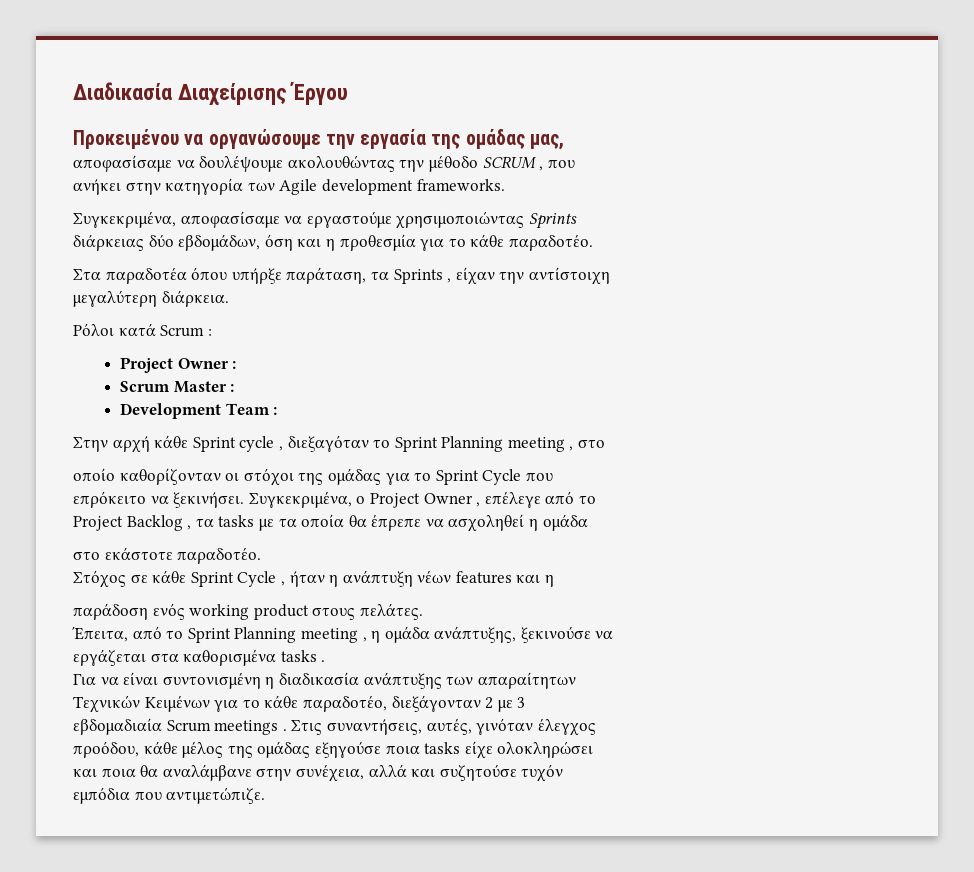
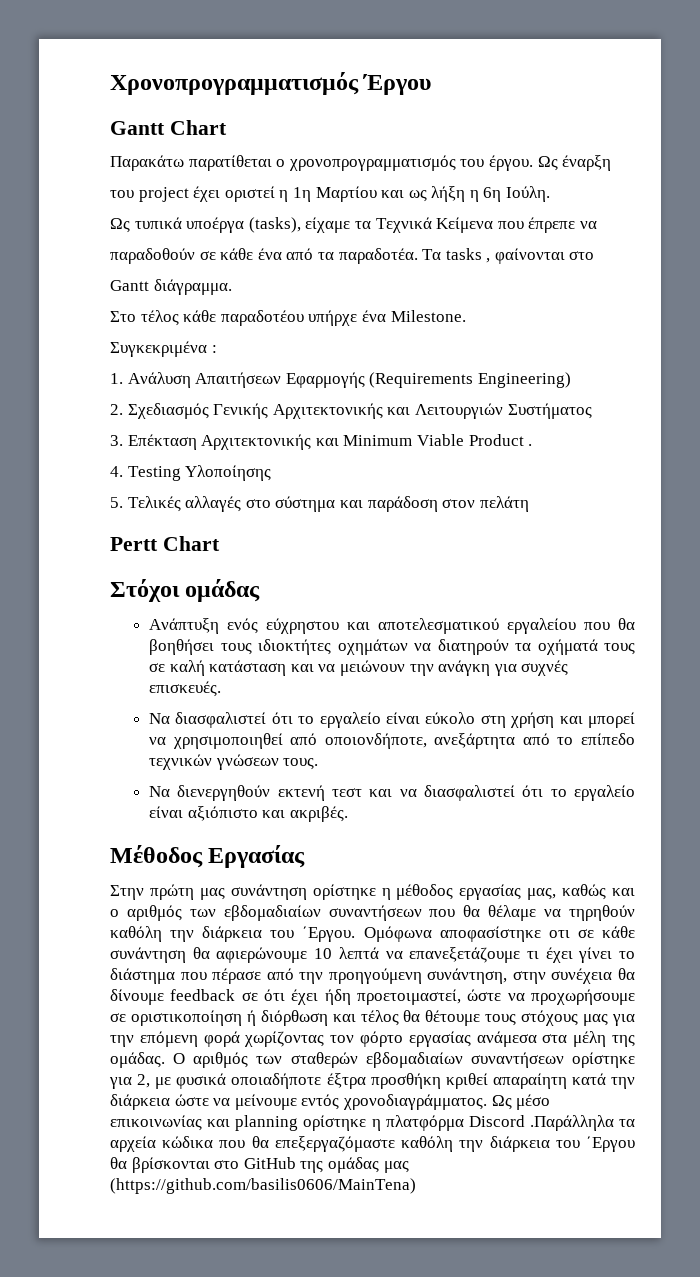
[73,82,287,106] Διαδικασία Διαχείρισης -> [110,72,359,95] Χρονοπρογραμματισμός
[73,129,564,150] [73,155,575,172] [73,178,505,195] [73,211,577,229] [73,234,593,251] [73,267,610,285] [73,290,229,307] [73,323,212,337] [120,357,237,373] [120,381,235,393] [120,403,278,419] [73,435,606,453] [73,468,553,486] [73,491,596,508] [73,514,588,532] [73,547,262,564] [73,570,555,588] [73,603,423,620] [72,626,614,643] [73,649,326,666] [73,672,576,689] [73,695,526,713] [73,718,596,736] [73,741,594,759] [73,764,564,782] [73,787,266,804] Προκειμένου να οργανώσουμε την εργασία της ομάδας μας, // αποφασίσαμε να δουλέψουμε ακολουθώντας την μέθοδο SCRUM , που // ανήκει στην κατηγορία των Agile development frameworks. // Συγκεκριμένα, αποφασίσαμε να εργαστούμε χρησιμοποιώντας Sprints // διάρκειας δύο εβδομάδων, όση και η προθεσμία για το κάθε παραδοτέο. // Στα παραδοτέα όπου υπήρξε παράταση, τα Sprints , είχαν την αντίστοιχη // μεγαλύτερη διάρκεια. // Ρόλοι κατά Scrum : // Project Owner : // Scrum Master : // Development Team : // Στην αρχή κάθε Sprint cycle , διεξαγόταν το Sprint Planning meeting , στο // οποίο καθορίζονταν οι στόχοι της ομάδας για το Sprint Cycle που // επρόκειτο να ξεκινήσει. Συγκεκριμένα, ο Project Owner , επέλεγε από το // Project Backlog , τα tasks με τα οποία θα έπρεπε να ασχοληθεί η ομάδα // στο εκάστοτε παραδοτέο. // Στόχος σε κάθε Sprint Cycle , ήταν η ανάπτυξη νέων features και η // παράδοση ενός working product στους πελάτες. // Έπειτα, από το Sprint Planning meeting , η ομάδα ανάπτυξης, ξεκινούσε να // εργάζεται στα καθορισμένα tasks . // Για να είναι συντονισμένη η διαδικασία ανάπτυξης των απαραίτητων // Τεχνικών Κειμένων για το κάθε παραδοτέο, διεξάγονταν 2 με 3 // εβδομαδιαία Scrum meetings . Στις συναντήσεις, αυτές, γινόταν έλεγχος // προόδου, κάθε μέλος της ομάδας εξηγούσε ποια tasks είχε ολοκληρώσει // και ποια θα αναλάμβανε στην συνέχεια, αλλά και συζητούσε τυχόν // εμπόδια που αντιμετώπιζε. -> [110,120,227,135] [110,155,612,171] [110,186,551,202] [110,217,597,233] [110,248,595,264] [110,279,232,295] [110,310,466,326] [110,341,217,357] [110,372,571,388] [110,403,592,419] [110,434,533,450] [110,465,272,481] [110,496,529,512] [110,536,220,551] [110,579,261,602] [148,618,635,634] [148,639,635,655] [148,660,569,676] [148,681,221,697] [148,712,635,728] [148,733,635,749] [148,754,319,770] [148,785,635,801] [148,806,348,822] [110,845,306,868] [110,884,635,900] [110,905,636,921] [110,926,635,942] [110,947,635,963] [110,968,635,984] [110,989,635,1005] [110,1010,636,1026] [110,1031,636,1047] [110,1052,635,1068] [109,1073,636,1089] [110,1094,551,1110] [110,1115,635,1131] [110,1136,635,1152] [110,1157,409,1173] [110,1178,416,1194] Gantt Chart // Παρακάτω παρατίθεται ο χρονοπρογραμματισμός του έργου. Ως έναρξη // του project έχει οριστεί η 1η Μαρτίου και ως λήξη η 6η Ιούλη. // Ως τυπικά υποέργα (tasks), είχαμε τα Τεχνικά Κείμενα που έπρεπε να // παραδοθούν σε κάθε ένα από τα παραδοτέα. Τα tasks , φαίνονται στο // Gantt διάγραμμα. // Στο τέλος κάθε παραδοτέου υπήρχε ένα Milestone. // Συγκεκριμένα : // 1. Ανάλυση Απαιτήσεων Εφαρμογής (Requirements Engineering) // 2. Σχεδιασμός Γενικής Αρχιτεκτονικής και Λειτουργιών Συστήματος // 3. Επέκταση Αρχιτεκτονικής και Minimum Viable Product . // 4. Testing Υλοποίησης // 5. Τελικές αλλαγές στο σύστημα και παράδοση στον πελάτη // Pertt Chart // Στόχοι ομάδας // Ανάπτυξη ενός εύχρηστου και αποτελεσματικού εργαλείου που θα βοηθήσει τους ιδιοκτήτες οχημάτων να διατηρούν τα οχήματά τους σε καλή κατάσταση και να μειώνουν την ανάγκη για συχνές επισκευές. // Να διασφαλιστεί ότι το εργαλείο είναι εύκολο στη χρήση και μπορεί να χρησιμοποιηθεί από οποιονδήποτε, ανεξάρτητα από το επίπεδο τεχνικών γνώσεων τους. // Να διενεργηθούν εκτενή τεστ και να διασφαλιστεί ότι το εργαλείο είναι αξιόπιστο και ακριβές. // Μέθοδος Εργασίας // Στην πρώτη μας συνάντηση ορίστηκε η μέθοδος εργασίας μας, καθώς και ο αριθμός των εβδομαδιαίων συναντήσεων που θα θέλαμε να τηρηθούν καθόλη την διάρκεια του ΄Εργου. Ομόφωνα αποφασίστηκε οτι σε κάθε συνάντηση θα αφιερώνουμε 10 λεπτά να επανεξετάζουμε τι έχει γίνει το διάστημα που πέρασε από την προηγούμενη συνάντηση, στην συνέχεια θα δίνουμε feedback σε ότι έχει ήδη προετοιμαστεί, ώστε να προχωρήσουμε σε οριστικοποίηση ή διόρθωση και τέλος θα θέτουμε τους στόχους μας για την επόμενη φορά χωρίζοντας τον φόρτο εργασίας ανάμεσα στα μέλη της ομάδας. Ο αριθμός των σταθερών εβδομαδιαίων συναντήσεων ορίστηκε για 2, με φυσικά οποιαδήποτε έξτρα προσθήκη κριθεί απαραίητη κατά την διάρκεια ώστε να μείνουμε εντός χρονοδιαγράμματος. Ως μέσο επικοινωνίας και planning ορίστηκε η πλατφόρμα Discord .Παράλληλα τα αρχεία κώδικα που θα επεξεργαζόμαστε καθόλη την διάρκεια του ΄Εργου θα βρίσκονται στο GitHub της ομάδας μας (https://github.com/basilis0606/MainTena)

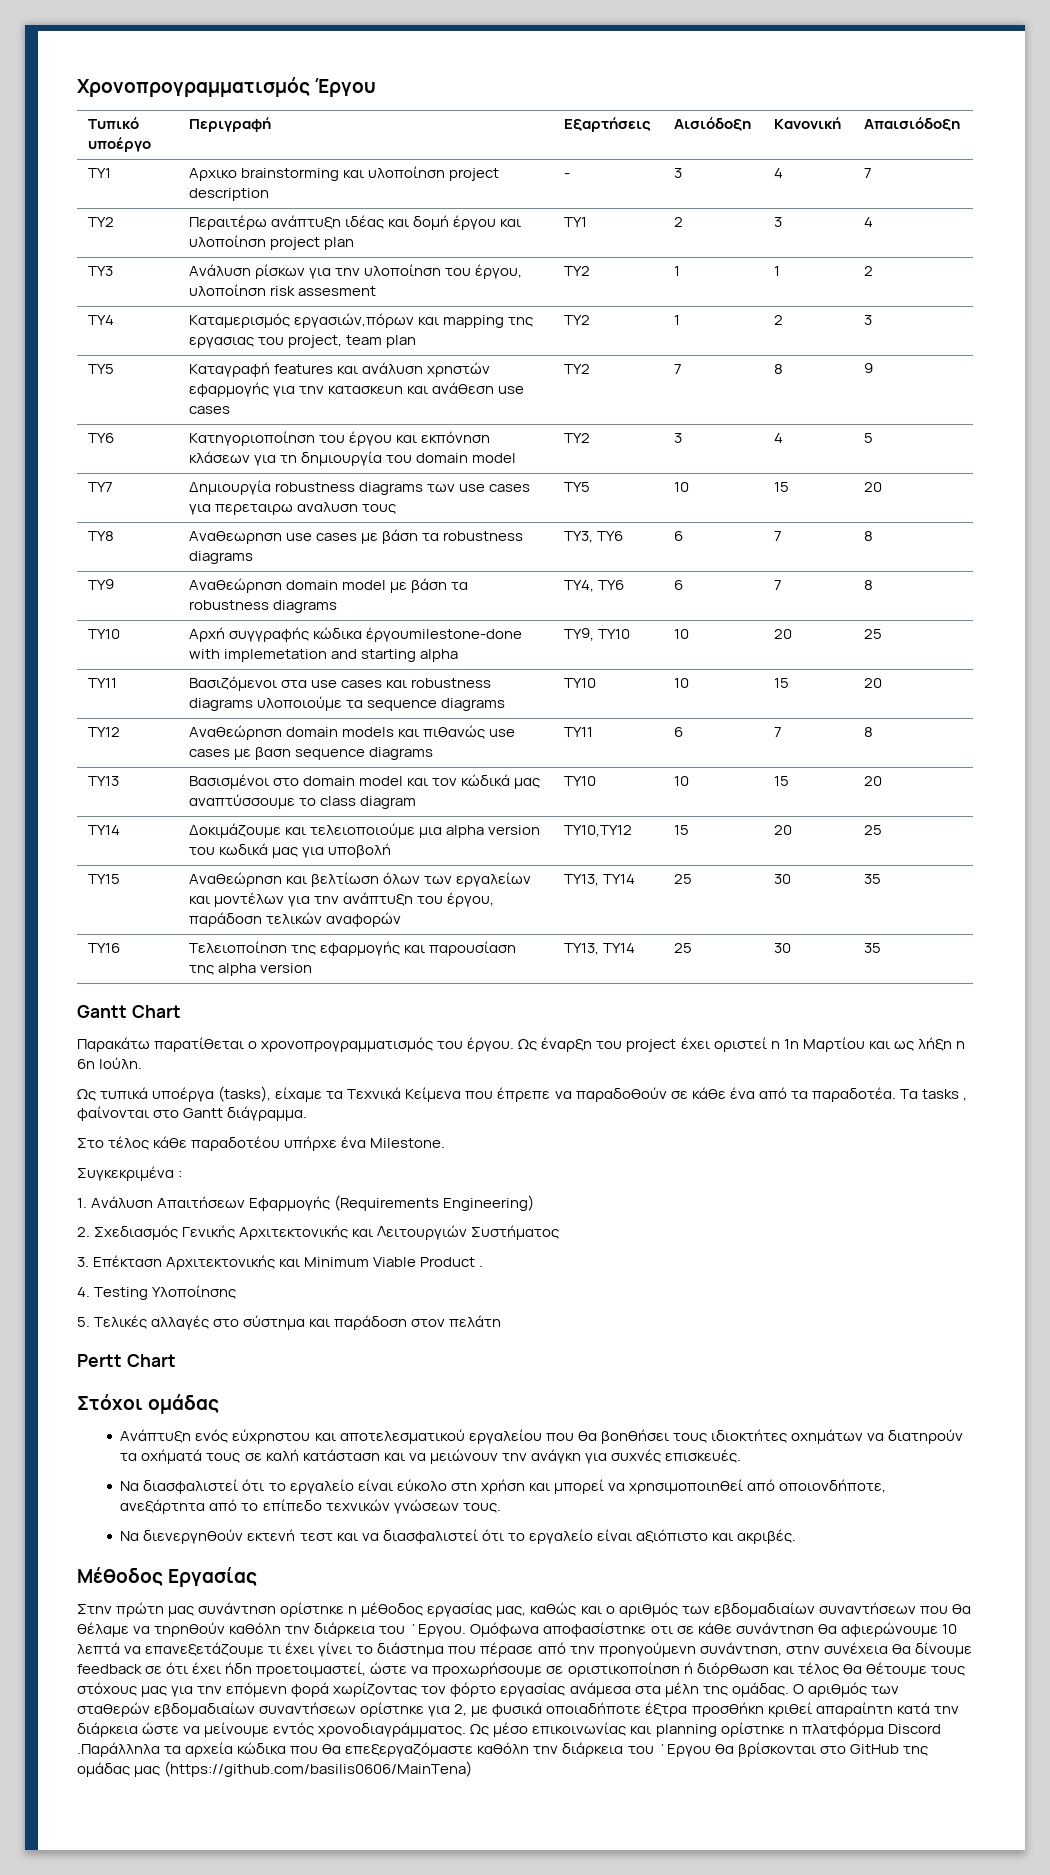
(432, 84) none -> [87,117,139,129] [87,137,151,152] [188,117,271,132] [563,117,651,132] [673,117,751,131] [773,117,841,129] [863,117,960,131] [87,168,111,178] [188,166,500,181] [188,188,269,201] [563,173,570,178] [673,168,682,178] [773,168,783,178] [863,168,872,178] [87,217,114,227] [188,215,522,230] [188,235,355,250] [563,217,587,227] [673,217,683,227] [773,217,782,227] [863,217,873,227] [87,266,113,276] [188,264,523,279] [188,284,377,296] [563,266,590,276] [673,266,680,276] [773,266,780,276] [863,266,873,276] [87,315,114,325] [188,313,534,328] [188,335,417,348] [563,315,590,325] [673,315,680,325] [773,315,783,325] [863,315,872,325] [87,364,114,374] [188,362,491,377] [188,382,525,397] [188,406,230,414] [563,364,590,374] [673,364,682,374] [773,364,783,374] [863,363,873,374] [87,433,114,443] [188,431,491,446] [188,451,517,466] [563,433,590,443] [673,433,682,443] [773,433,783,443] [863,433,873,443] [87,482,113,492] [188,480,531,495] [188,502,397,515] [563,482,590,492] [673,482,689,492] [773,482,789,492] [863,482,882,492] [87,531,114,541] [188,529,524,544] [188,551,253,564] [563,531,624,543] [673,531,683,541] [773,531,782,541] [863,531,873,541] [87,579,114,590] [188,578,469,593] [188,600,338,613] [563,580,625,592] [673,580,683,590] [773,580,782,590] [863,580,873,590] [87,629,120,639] [188,627,523,642] [188,649,459,662] [563,628,631,641] [673,629,689,639] [773,629,792,639] [863,629,882,639] [87,678,117,688] [188,676,492,691] [188,696,506,711] [563,678,596,688] [673,678,689,688] [773,678,789,688] [863,678,882,688] [87,727,120,737] [188,725,516,740] [188,747,434,760] [563,727,593,737] [673,727,683,737] [773,727,782,737] [863,727,873,737] [87,776,119,786] [188,774,541,789] [188,794,417,809] [563,776,596,786] [673,776,689,786] [773,776,789,786] [863,776,882,786] [87,825,120,835] [188,823,541,838] [188,843,392,858] [563,825,632,837] [673,825,689,835] [773,825,792,835] [863,825,882,835] [87,874,120,884] [188,872,532,887] [188,892,495,907] [188,912,402,927] [563,874,636,886] [673,874,692,884] [773,874,791,884] [863,874,881,884] [87,943,120,953] [188,941,517,956] [188,963,313,976] [563,943,636,955] [673,943,692,953] [773,943,791,953] [863,943,881,953] // Τυπικό υποέργο | Περιγραφή | Εξαρτήσεις | Αισιόδοξη | Κανονική | Απαισιόδοξη // ΤΥ1 | Αρχικο brainstorming και υλοποίηση project description | - | 3 | 4 | 7 // TΥ2 | Περαιτέρω ανάπτυξη ιδέας και δομή έργου και υλοποίηση project plan | ΤΥ1 | 2 | 3 | 4 // TΥ3 | Ανάλυση ρίσκων για την υλοποίηση του έργου, υλοποίηση risk assesment | ΤΥ2 | 1 | 1 | 2 // TΥ4 | Καταμερισμός εργασιών,πόρων και mapping της εργασιας του project, team plan | ΤΥ2 | 1 | 2 | 3 // TΥ5 | Καταγραφή features και ανάλυση χρηστών εφαρμογής για την κατασκευη και ανάθεση use cases | ΤΥ2 | 7 | 8 | 9 // TΥ6 | Κατηγοριοποίηση του έργου και εκπόνηση κλάσεων για τη δημιουργία του domain model | TΥ2 | 3 | 4 | 5 // TΥ7 | Δημιουργία robustness diagrams των use cases για περεταιρω αναλυση τους | TΥ5 | 10 | 15 | 20 // TΥ8 | Αναθεωρηση use cases με βάση τα robustness diagrams | TΥ3, TY6 | 6 | 7 | 8 // TΥ9 | Αναθεώρηση domain model με βάση τα robustness diagrams | ΤΥ4, TY6 | 6 | 7 | 8 // TΥ10 | Αρχή συγγραφής κώδικα έργουmilestone-done with implemetation and starting alpha | ΤΥ9, TY10 | 10 | 20 | 25 // TΥ11 | Βασιζόμενοι στα use cases και robustness diagrams υλοποιούμε τα sequence diagrams | ΤΥ10 | 10 | 15 | 20 // TΥ12 | Αναθεώρηση domain models και πιθανώς use cases με βαση sequence diagrams | ΤΥ11 | 6 | 7 | 8 // TY13 | Βασισμένοι στο domain model και τον κώδικά μας αναπτύσσουμε το class diagram | TY10 | 10 | 15 | 20 // TY14 | Δοκιμάζουμε και τελειοποιούμε μια alpha version του κωδικά μας για υποβολή | TY10,TY12 | 15 | 20 | 25 // TY15 | Αναθεώρηση και βελτίωση όλων των εργαλείων και μοντέλων για την ανάπτυξη του έργου, παράδοση τελικών αναφορών | TY13, TY14 | 25 | 30 | 35 // TY16 | Τελειοποίηση της εφαρμογής και παρουσίαση της alpha version | TY13, TY14 | 25 | 30 | 35
(612, 163) // -> (593, 1044) none
(597, 225) // -> (572, 1095) none
(595, 255) // -> (180, 1114) none

